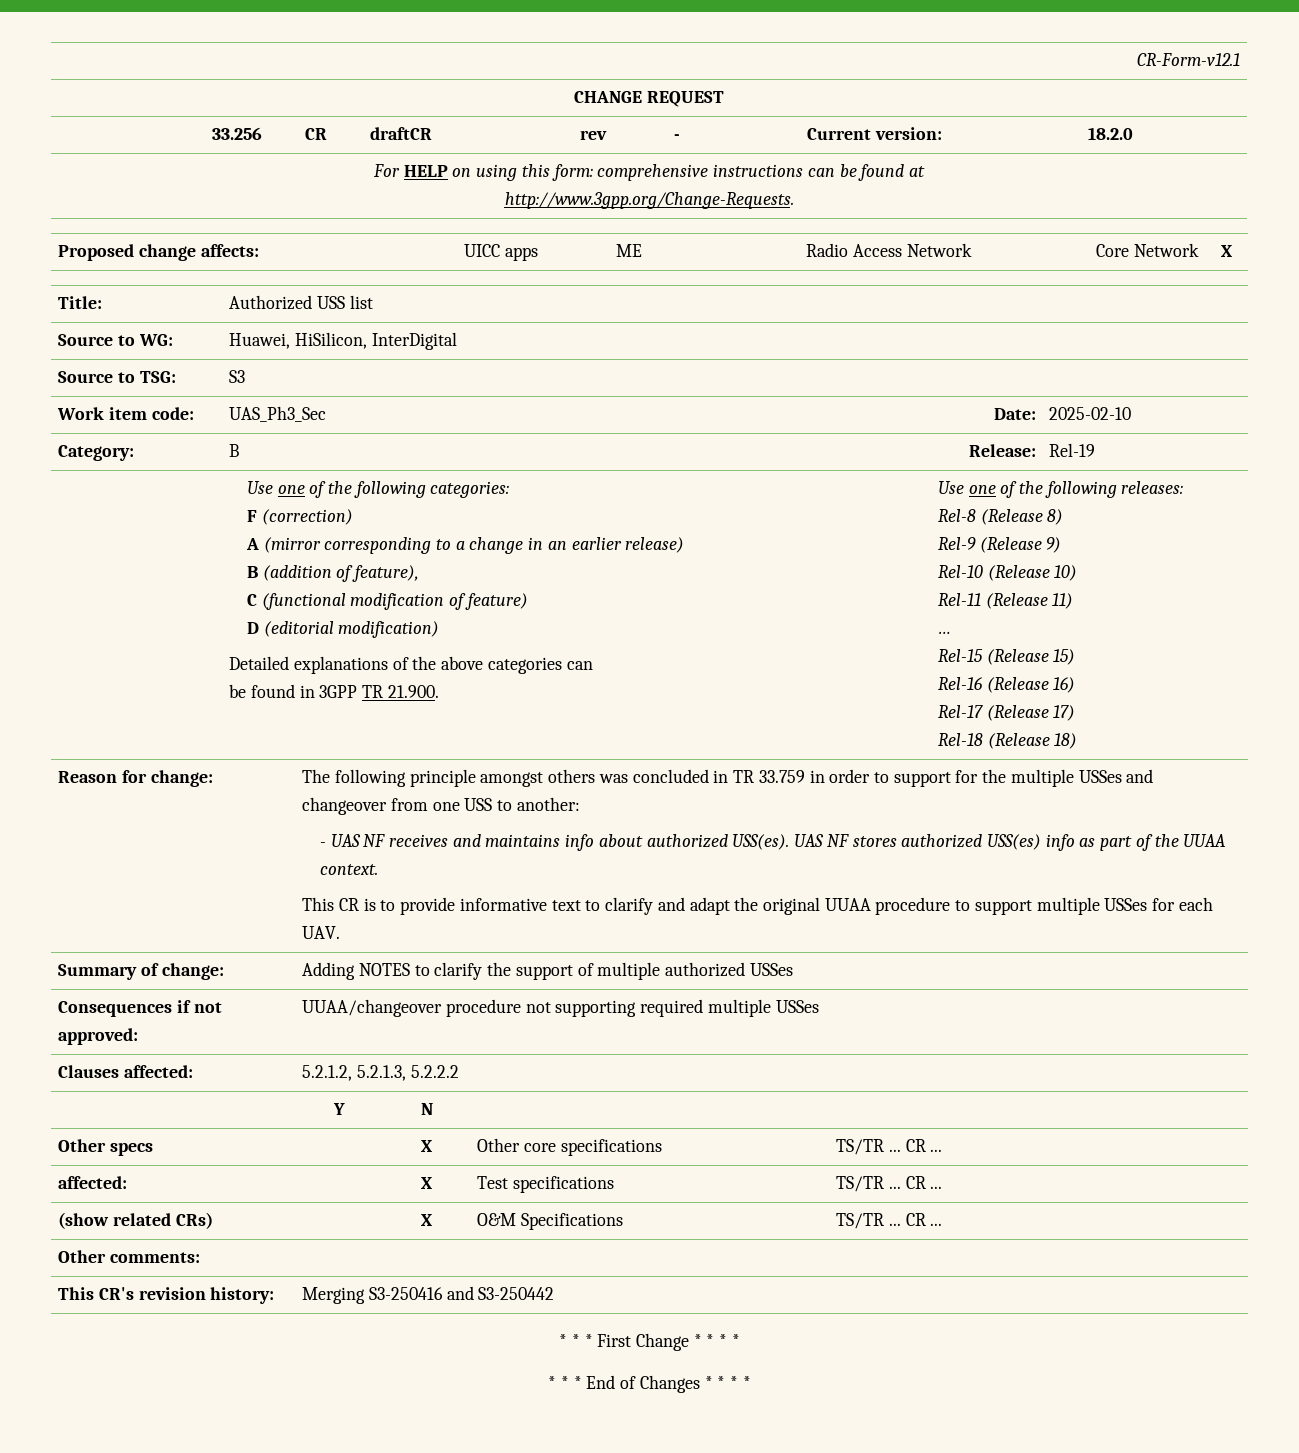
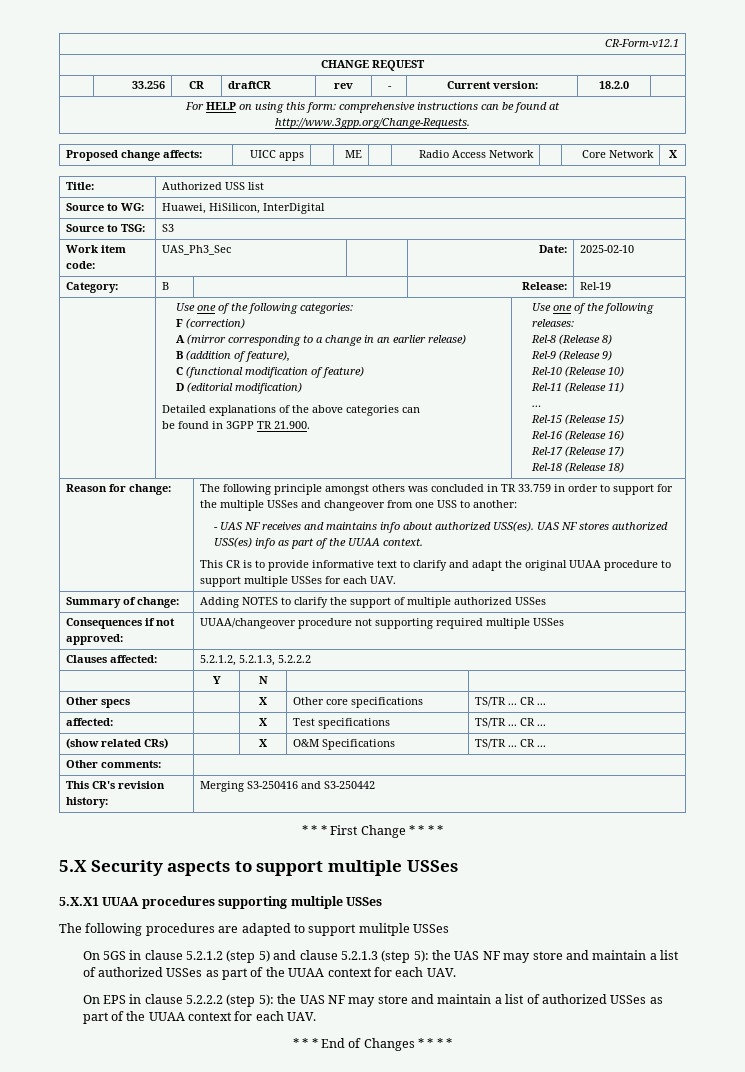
(740, 1340) none -> [59,860,458,876] [59,896,382,909] [59,923,449,936] [82,950,680,963] [82,967,456,980] [82,994,663,1007] [82,1011,317,1024] // 5.X Security aspects to support multiple USSes // 5.X.X1 UUAA procedures supporting multiple USSes // The following procedures are adapted to support mulitple USSes // On 5GS in clause 5.2.1.2 (step 5) and clause 5.2.1.3 (step 5): the UAS NF may store and maintain a list of authorized USSes as part of the UUAA context for each UAV. // On EPS in clause 5.2.2.2 (step 5): the UAS NF may store and maintain a list of authorized USSes as part of the UUAA context for each UAV.

